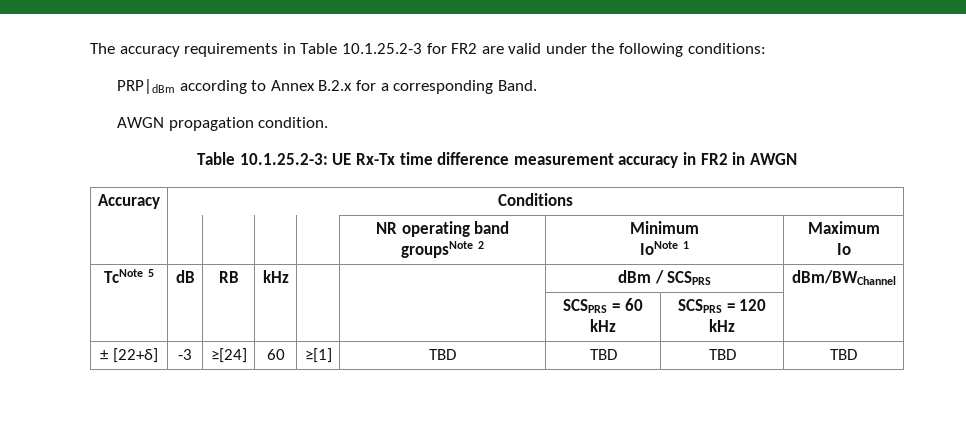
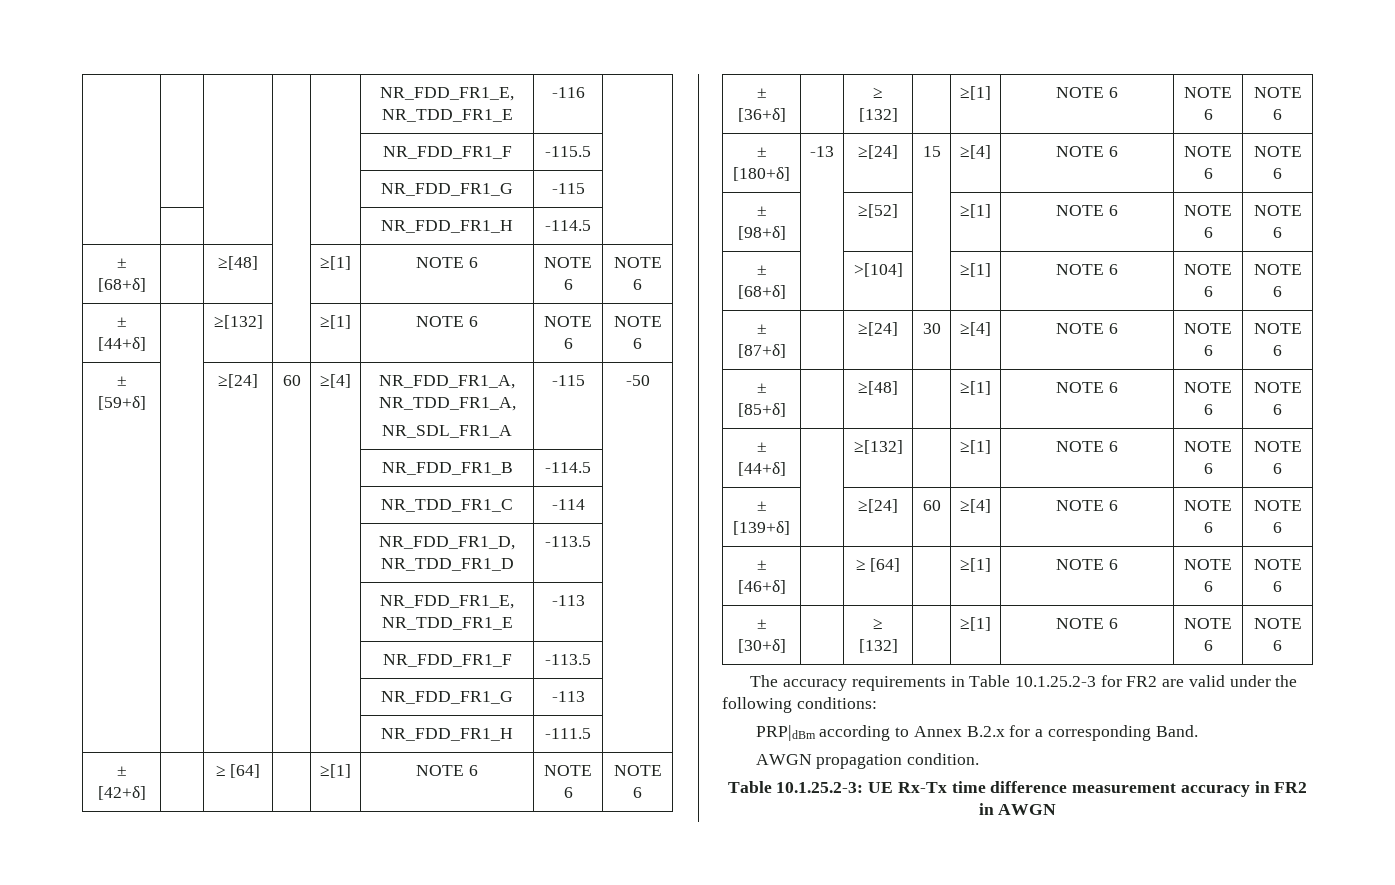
(90, 48) none -> [380,87,514,101] [381,109,513,122] [551,87,585,98] [382,146,512,159] [545,146,591,157] [381,183,513,196] [551,183,585,194] [381,220,513,233] [545,220,591,231] [116,258,127,268] [97,278,146,292] [218,256,258,270] [320,256,351,270] [416,257,478,268] [544,257,592,268] [563,279,573,290] [613,257,662,268] [633,279,642,290] [116,317,127,327] [97,337,146,351] [213,315,263,329] [320,315,351,329] [416,316,478,327] [544,316,592,327] [563,338,573,349] [613,316,662,327] [633,338,642,349] [116,376,127,386] [97,396,146,410] [218,374,258,388] [282,375,301,386] [320,374,351,388] [379,375,515,389] [378,397,516,411] [382,425,512,438] [551,375,585,386] [625,375,650,386] [381,462,513,475] [545,462,591,473] [381,499,513,512] [551,499,585,510] [379,536,515,550] [380,558,514,571] [545,536,591,547] [380,595,514,609] [381,617,513,630] [551,595,585,606] [382,654,512,667] [545,654,591,665] [381,691,513,704] [551,691,585,702] [381,728,513,741] [545,728,591,739] [116,766,127,776] [97,786,146,800] [215,764,261,778] [320,764,351,778] [416,765,478,776] [544,765,592,776] [563,787,573,798] [613,765,662,776] [633,787,642,798] [756,88,767,98] [737,108,786,122] [873,87,883,98] [858,108,898,122] [960,86,991,100] [1056,87,1118,98] [1184,87,1232,98] [1203,109,1213,120] [1253,87,1302,98] [1273,109,1282,120] [756,147,767,157] [733,167,790,181] [810,146,834,157] [858,145,898,159] [922,146,941,157] [960,145,991,159] [1056,146,1118,157] [1184,146,1232,157] [1203,168,1213,179] [1253,146,1302,157] [1273,168,1282,179] [756,206,767,216] [737,226,786,240] [858,204,898,218] [960,204,991,218] [1056,205,1118,216] [1184,205,1232,216] [1203,227,1213,238] [1253,205,1302,216] [1273,227,1282,238] [756,265,767,275] [737,285,786,299] [853,263,903,277] [960,263,991,277] [1056,264,1118,275] [1184,264,1232,275] [1203,286,1213,297] [1253,264,1302,275] [1273,286,1282,297] [756,324,767,334] [737,344,786,358] [858,322,898,336] [922,323,941,334] [960,322,991,336] [1056,323,1118,334] [1184,323,1232,334] [1203,345,1213,356] [1253,323,1302,334] [1273,345,1282,356] [756,383,767,393] [737,403,786,417] [858,381,898,395] [960,381,991,395] [1056,382,1118,393] [1184,382,1232,393] [1203,404,1213,415] [1253,382,1302,393] [1273,404,1282,415] [756,442,767,452] [737,462,786,476] [853,440,903,454] [960,440,991,454] [1056,441,1118,452] [1184,441,1232,452] [1203,463,1213,474] [1253,441,1302,452] [1273,463,1282,474] [756,501,767,511] [733,521,790,535] [858,499,898,513] [922,500,941,511] [960,499,991,513] [1056,500,1118,511] [1184,500,1232,511] [1203,522,1213,533] [1253,500,1302,511] [1273,522,1282,533] [756,560,767,570] [737,580,786,594] [855,558,901,572] [960,558,991,572] [1056,559,1118,570] [1184,559,1232,570] [1203,581,1213,592] [1253,559,1302,570] [1273,581,1282,592] [756,619,767,629] [737,639,786,653] [873,618,883,629] [858,639,898,653] [960,617,991,631] [1056,618,1118,629] [1184,618,1232,629] [1203,640,1213,651] [1253,618,1302,629] [1273,640,1282,651] | | | | | NR_FDD_FR1_E, NR_TDD_FR1_E | -116 | // | | | | | NR_FDD_FR1_F | -115.5 | // | | | | | NR_FDD_FR1_G | -115 | // | | | | | NR_FDD_FR1_H | -114.5 | // ± [68+δ] | | ≥[48] | | ≥[1] | NOTE 6 | NOTE 6 | NOTE 6 // ± [44+δ] | | ≥[132] | | ≥[1] | NOTE 6 | NOTE 6 | NOTE 6 // ± [59+δ] | | ≥[24] | 60 | ≥[4] | NR_FDD_FR1_A, NR_TDD_FR1_A, // NR_SDL_FR1_A | -115 | -50 // | | | | | NR_FDD_FR1_B | -114.5 | // | | | | | NR_TDD_FR1_C | -114 | // | | | | | NR_FDD_FR1_D, NR_TDD_FR1_D | -113.5 | // | | | | | NR_FDD_FR1_E, NR_TDD_FR1_E | -113 | // | | | | | NR_FDD_FR1_F | -113.5 | // | | | | | NR_FDD_FR1_G | -113 | // | | | | | NR_FDD_FR1_H | -111.5 | // ± [42+δ] | | ≥ [64] | | ≥[1] | NOTE 6 | NOTE 6 | NOTE 6 // ± [36+δ] | | ≥ [132] | | ≥[1] | NOTE 6 | NOTE 6 | NOTE 6 // ± [180+δ] | -13 | ≥[24] | 15 | ≥[4] | NOTE 6 | NOTE 6 | NOTE 6 // ± [98+δ] | | ≥[52] | | ≥[1] | NOTE 6 | NOTE 6 | NOTE 6 // ± [68+δ] | | >[104] | | ≥[1] | NOTE 6 | NOTE 6 | NOTE 6 // ± [87+δ] | | ≥[24] | 30 | ≥[4] | NOTE 6 | NOTE 6 | NOTE 6 // ± [85+δ] | | ≥[48] | | ≥[1] | NOTE 6 | NOTE 6 | NOTE 6 // ± [44+δ] | | ≥[132] | | ≥[1] | NOTE 6 | NOTE 6 | NOTE 6 // ± [139+δ] | | ≥[24] | 60 | ≥[4] | NOTE 6 | NOTE 6 | NOTE 6 // ± [46+δ] | | ≥ [64] | | ≥[1] | NOTE 6 | NOTE 6 | NOTE 6 // ± [30+δ] | | ≥ [132] | | ≥[1] | NOTE 6 | NOTE 6 | NOTE 6 //
[98,194,160,209] [498,193,573,206] [375,221,510,237] [401,241,484,258] [630,221,699,234] [640,241,689,255] [807,221,880,234] [836,243,851,255] [104,269,154,283] [175,270,195,283] [218,271,239,283] [262,270,289,283] [617,270,712,285] [791,270,896,285] [563,298,643,313] [590,319,616,332] [677,299,767,313] [709,319,735,332] [100,348,158,363] [178,349,192,360] [210,348,247,363] [266,349,285,360] [304,348,332,363] [429,349,456,360] [589,349,617,360] [708,349,736,360] [830,349,857,360] // Accuracy | Conditions // | | | | | NR operating band groupsNote 2 | Minimum // IoNote 1 | Maximum // Io // TcNote 5 | dB | RB | kHz | | | dBm / SCSPRS | dBm/BWChannel // | | | | | | SCSPRS = 60 kHz | SCSPRS = 120 kHz | // ± [22+δ] | -3 | ≥[24] | 60 | ≥[1] | TBD | TBD | TBD | TBD -> (1057, 809) none

